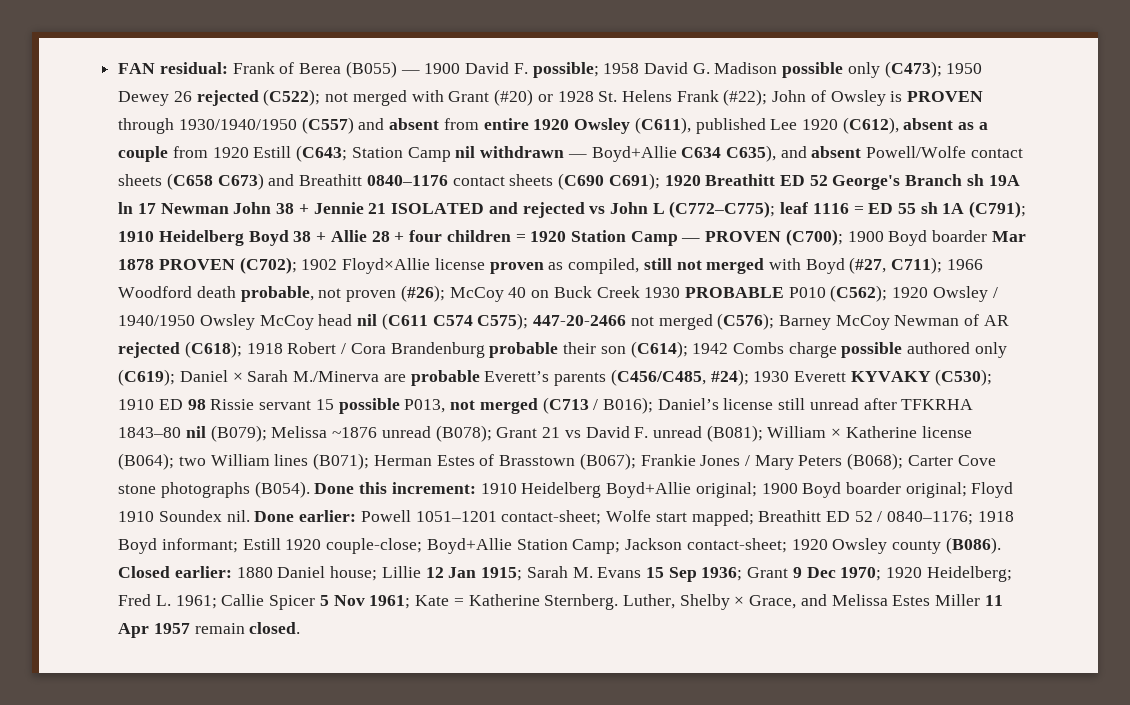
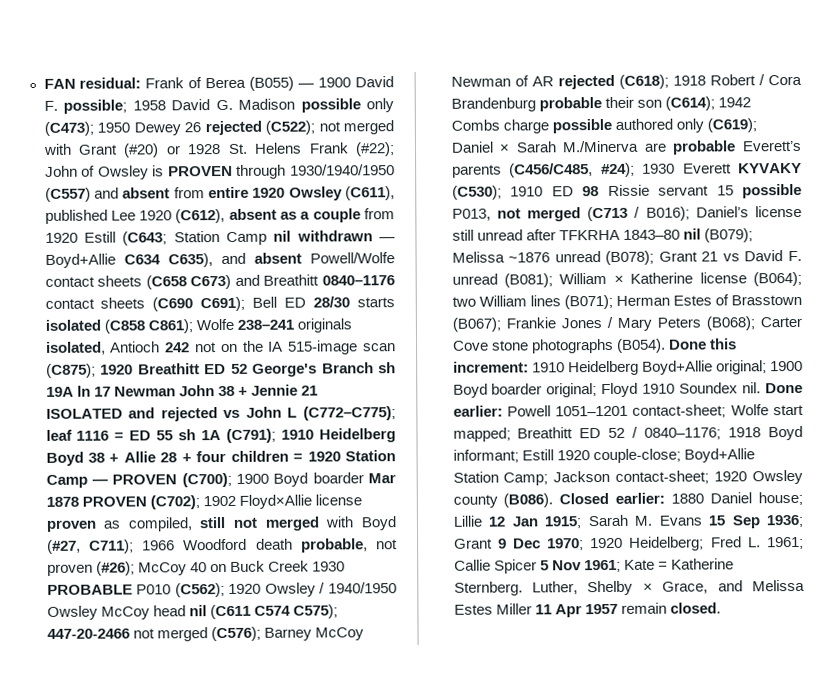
(660, 181) none -> [252,296,396,308] [44,318,352,334] [45,340,396,355] [45,363,96,378] Bell ED 28/30 starts isolated (C858 C861); Wolfe 238–241 originals isolated, Antioch 242 not on the IA 515-image scan (C875);

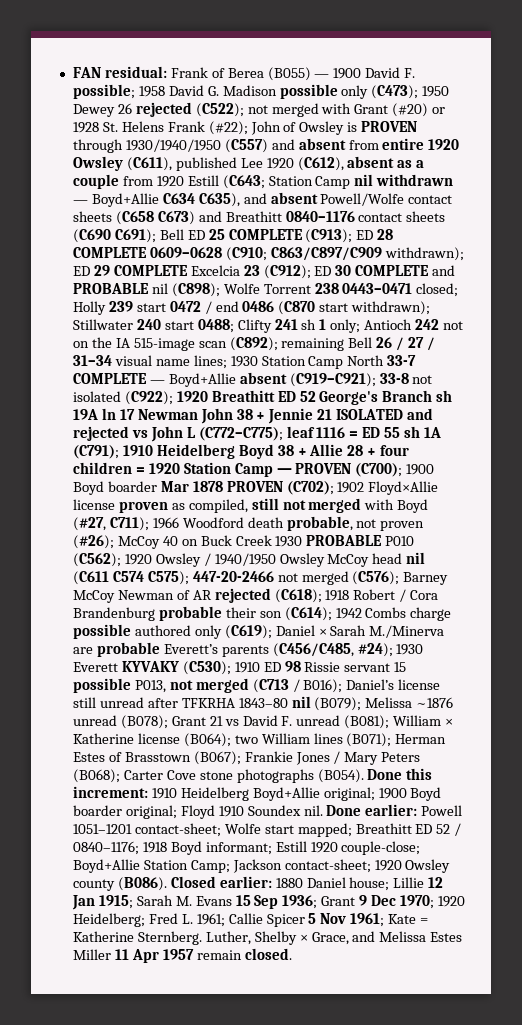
[313,296,396,308] [44,318,352,334] [45,341,106,355] 28/30 starts isolated (C858 C861); Wolfe 238–241 originals isolated, -> [208,229,394,243] [72,247,464,261] [72,265,456,279] [72,283,459,297] [72,301,431,315] [72,319,361,333] 25 COMPLETE (C913); ED 28 COMPLETE 0609–0628 (C910; C863/C897/C909 withdrawn); ED 29 COMPLETE Excelcia 23 (C912); ED 30 COMPLETE and PROBABLE nil (C898); Wolfe Torrent 238 0443–0471 closed; Holly 239 start 0472 / end 0486 (C870 start withdrawn); Stillwater 240 start 0488; Clifty 241 sh 1 only;
[45,363,96,378] (C875); -> [229,337,436,351] [72,355,417,369] [72,372,433,387] [72,391,173,405] (C892); remaining Bell 26 / 27 / 31–34 visual name lines; 1930 Station Camp North 33-7 COMPLETE — Boyd+Allie absent (C919–C921); 33-8 not isolated (C922);

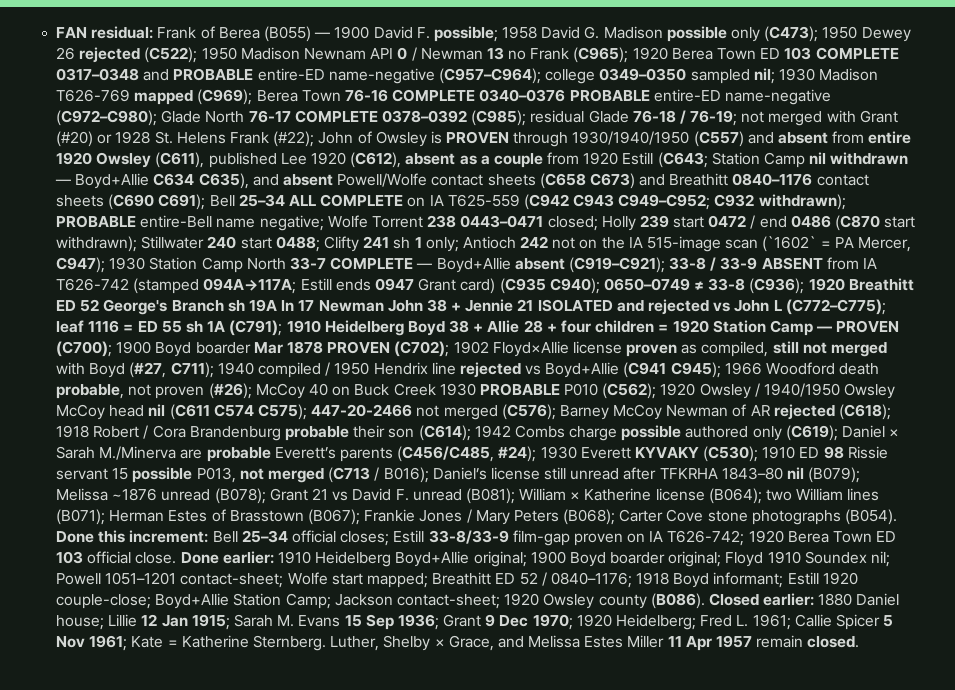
(244, 110) none -> [201,47,899,63] [56,68,879,84] [56,89,831,105] [56,110,738,126] 1950 Madison Newnam API 0 / Newman 13 no Frank (C965); 1920 Berea Town ED 103 COMPLETE 0317–0348 and PROBABLE entire-ED name-negative (C957–C964); college 0349–0350 sampled nil; 1930 Madison T626-769 mapped (C969); Berea Town 76-16 COMPLETE 0340–0376 PROBABLE entire-ED name-negative (C972–C980); Glade North 76-17 COMPLETE 0378–0392 (C985); residual Glade 76-18 / 76-19;
[187,229,394,243] [72,247,464,261] [72,265,456,279] [72,283,220,297] ED 25 COMPLETE (C913); ED 28 COMPLETE 0609–0628 (C910; C863/C897/C909 withdrawn); ED 29 COMPLETE Excelcia 23 (C912); ED 30 COMPLETE and PROBABLE nil (C898); -> [238,194,846,210] [56,215,324,231] 25–34 ALL COMPLETE on IA T625-559 (C942 C943 C949–C952; C932 withdrawn); PROBABLE entire-Bell name negative;
[229,337,436,351] [72,355,227,369] (C892); remaining Bell 26 / 27 / 31–34 visual name lines; -> [762,236,911,252] [56,257,106,273] (`1602` = PA Mercer, C947);
[412,375,433,384] [72,391,173,405] not isolated (C922); -> [710,257,878,271] [56,278,805,294] / 33-9 ABSENT from IA T626-742 (stamped 094A→117A; Estill ends 0947 Grant card) (C935 C940); 0650–0749 ≠ 33-8 (C936);
(149, 524) none -> [217,362,721,378] 1940 compiled / 1950 Hendrix line rejected vs Boyd+Allie (C941 C945);
(148, 792) none -> [212,530,897,546] [56,551,274,564] Bell 25–34 official closes; Estill 33-8/33-9 film-gap proven on IA T626-742; 1920 Berea Town ED 103 official close. Done earlier:
[303,804,418,816] nil. Done earlier: -> [871,551,891,567] nil;

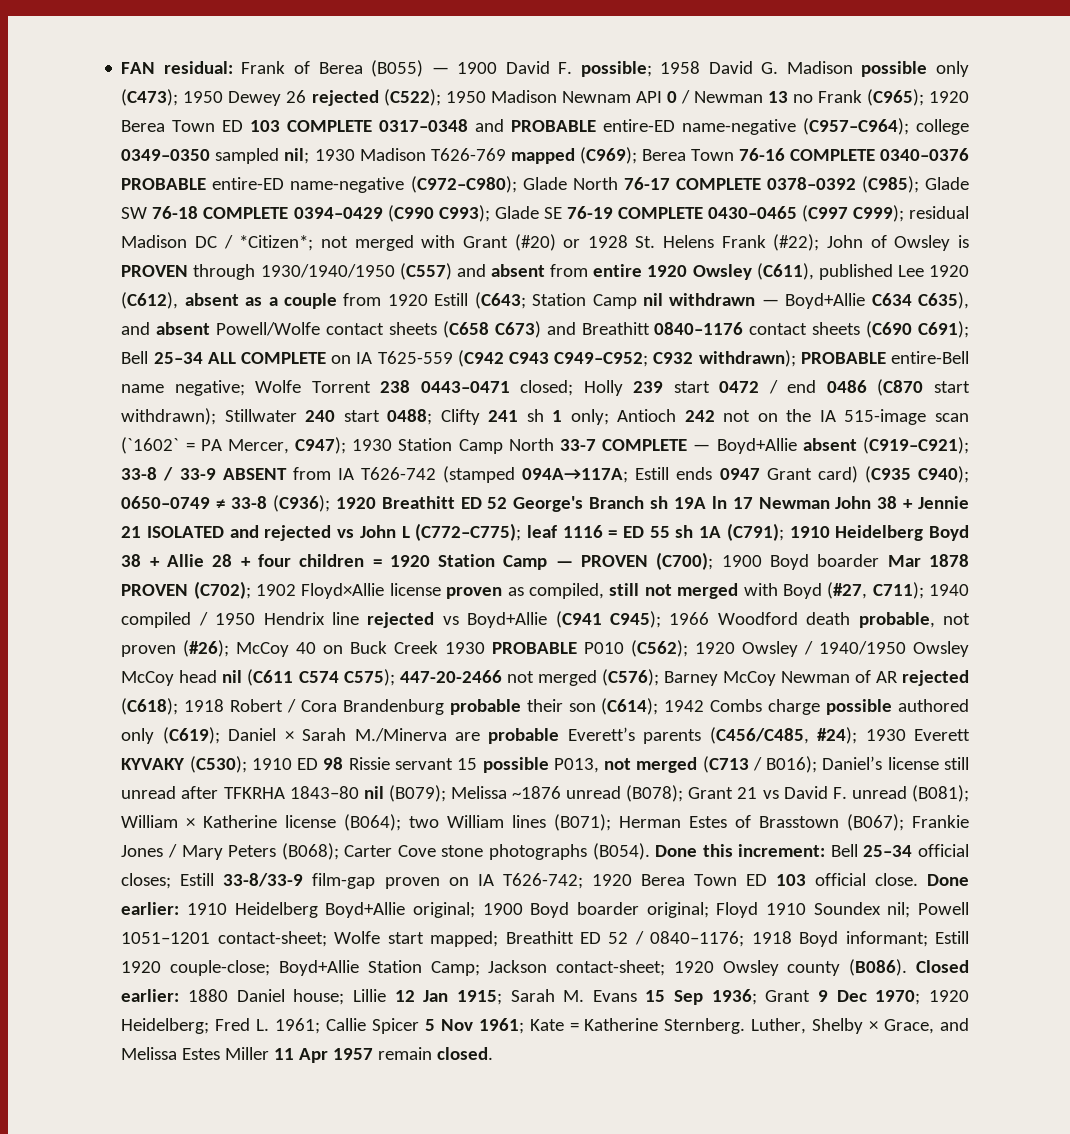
[530,110,738,126] residual Glade 76-18 / 76-19; -> [924,177,969,190] [121,205,969,222] [121,235,314,251] Glade SW 76-18 COMPLETE 0394–0429 (C990 C993); Glade SE 76-19 COMPLETE 0430–0465 (C997 C999); residual Madison DC / *Citizen*;

